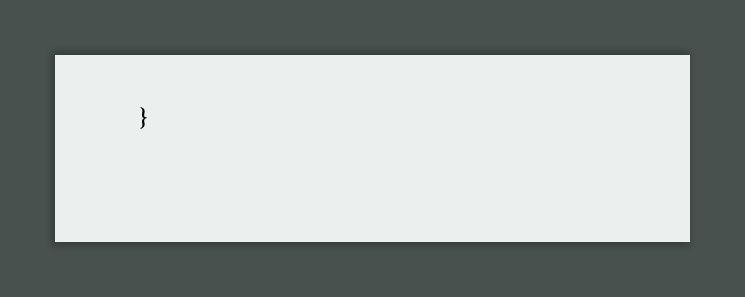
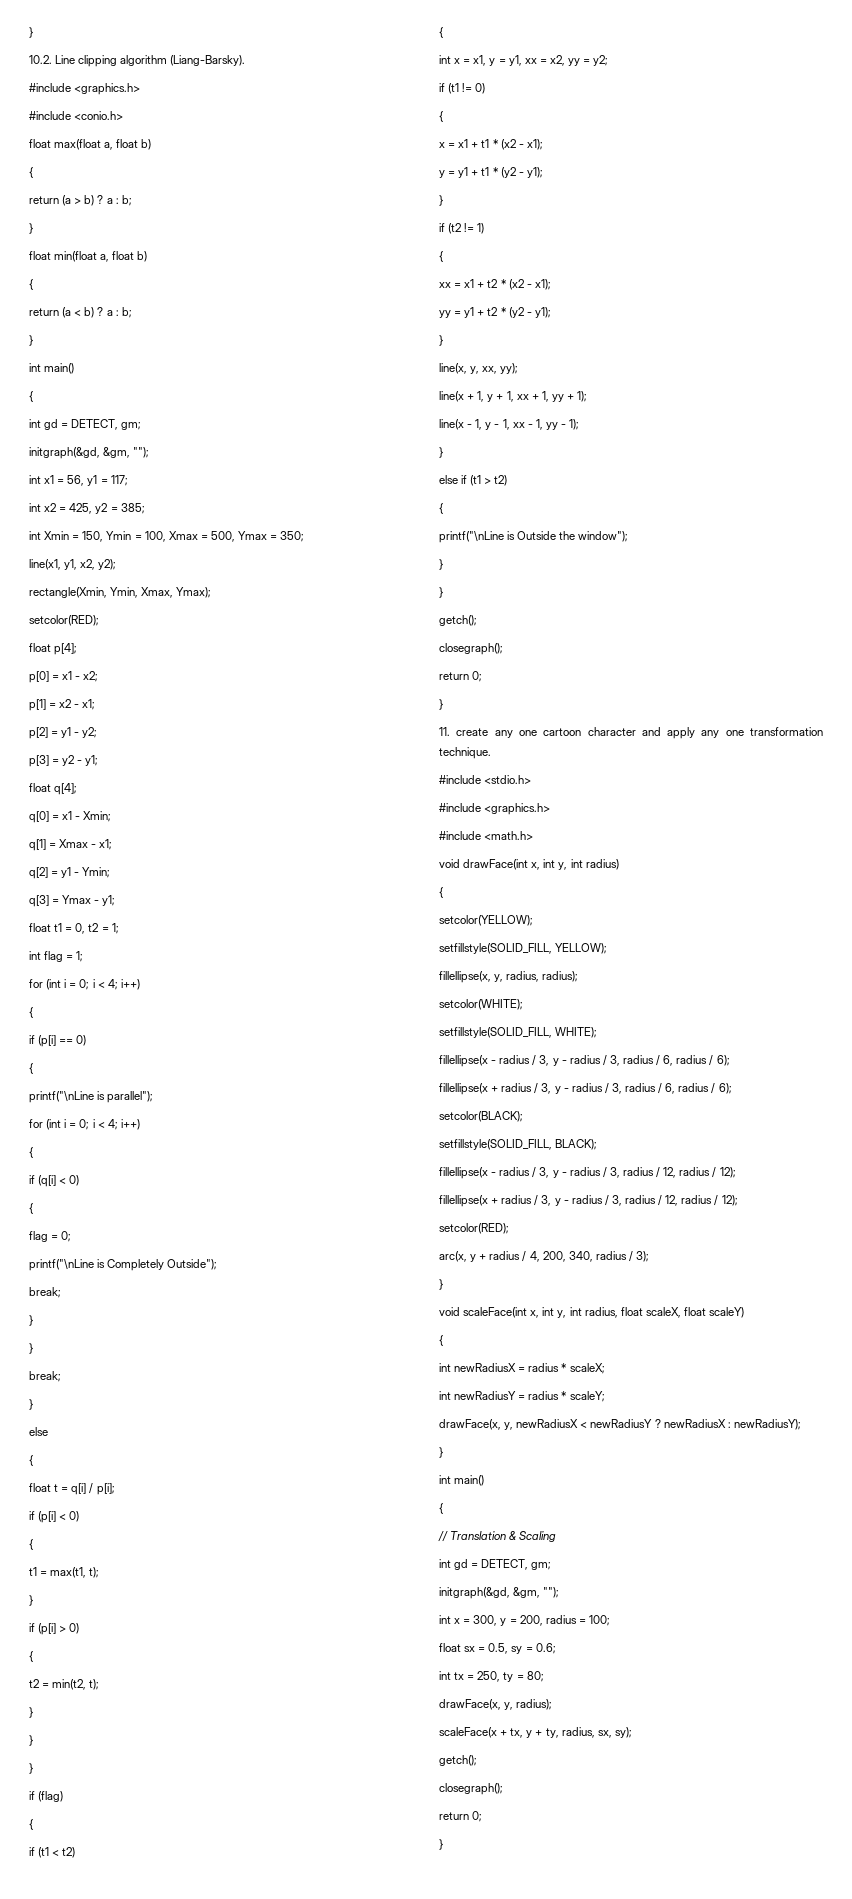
[140,107,148,129] } -> [29,27,33,38] [29,55,246,67] [29,83,141,95] [29,111,124,120] [29,139,152,150] [29,167,33,178] [29,195,132,206] [29,223,33,234] [29,251,148,262] [29,279,33,290] [29,307,132,318] [29,335,33,346] [29,363,75,374] [29,391,33,402] [29,419,142,430] [29,447,150,459] [29,475,128,486] [29,503,145,514] [29,531,305,542] [29,559,117,570] [29,587,212,598] [29,615,99,626] [29,643,78,655] [29,671,99,683] [29,699,96,711] [29,727,98,739] [29,755,99,767] [29,783,78,795] [29,811,112,823] [29,839,113,851] [29,867,111,879] [29,895,116,907] [29,923,119,934] [29,951,84,962] [29,979,140,990] [29,1007,33,1018] [29,1035,87,1047] [29,1063,33,1074] [29,1091,154,1103] [29,1119,140,1130] [29,1147,33,1158] [29,1175,80,1187] [29,1203,33,1214] [29,1231,72,1242] [29,1259,218,1271] [29,1287,61,1298] [29,1315,33,1326] [29,1343,33,1354] [29,1371,61,1382] [29,1399,33,1410] [29,1427,48,1436] [29,1455,33,1466] [29,1483,115,1495] [29,1511,80,1523] [29,1539,33,1550] [29,1567,100,1578] [29,1595,33,1606] [29,1623,80,1635] [29,1651,33,1662] [29,1679,100,1690] [29,1707,33,1718] [29,1735,33,1746] [29,1763,33,1774] [29,1791,64,1802] [29,1819,33,1830] [29,1847,76,1858] [439,27,443,38] [439,55,609,66] [439,83,486,94] [439,111,443,122] [439,139,543,150] [439,167,543,178] [439,195,443,206] [439,223,485,234] [439,251,443,262] [439,279,551,290] [439,307,551,318] [439,335,443,346] [439,363,519,374] [439,391,588,402] [439,419,580,430] [439,447,443,458] [439,475,508,486] [439,503,443,514] [439,531,629,543] [439,559,443,570] [439,587,443,598] [439,615,477,626] [439,643,503,655] [439,671,483,682] [439,699,443,710] [439,727,823,739] [439,747,491,759] [439,775,532,784] [439,803,551,815] [439,831,534,840] [439,859,619,870] [439,887,443,898] [439,915,533,926] [439,943,608,954] [439,971,579,983] [439,999,523,1010] [439,1027,598,1038] [439,1055,730,1067] [439,1083,732,1095] [439,1111,523,1122] [439,1139,598,1150] [439,1167,736,1179] [439,1195,738,1207] [439,1223,509,1234] [439,1251,650,1262] [439,1279,443,1290] [439,1307,745,1318] [439,1335,443,1346] [439,1363,605,1374] [439,1391,605,1402] [439,1419,801,1430] [439,1447,443,1458] [439,1475,485,1486] [439,1503,443,1514] [438,1531,557,1542] [439,1559,552,1570] [439,1587,560,1599] [439,1615,610,1626] [439,1643,556,1654] [439,1671,544,1682] [439,1699,553,1710] [439,1727,632,1738] [439,1755,477,1766] [439,1783,503,1795] [439,1811,483,1822] [439,1839,443,1850] } // 10.2. Line clipping algorithm (Liang-Barsky). // #include <graphics.h> // #include <conio.h> // float max(float a, float b) // { // return (a > b) ? a : b; // } // float min(float a, float b) // { // return (a < b) ? a : b; // } // int main() // { // int gd = DETECT, gm; // initgraph(&gd, &gm, ""); // int x1 = 56, y1 = 117; // int x2 = 425, y2 = 385; // int Xmin = 150, Ymin = 100, Xmax = 500, Ymax = 350; // line(x1, y1, x2, y2); // rectangle(Xmin, Ymin, Xmax, Ymax); // setcolor(RED); // float p[4]; // p[0] = x1 - x2; // p[1] = x2 - x1; // p[2] = y1 - y2; // p[3] = y2 - y1; // float q[4]; // q[0] = x1 - Xmin; // q[1] = Xmax - x1; // q[2] = y1 - Ymin; // q[3] = Ymax - y1; // float t1 = 0, t2 = 1; // int flag = 1; // for (int i = 0; i < 4; i++) // { // if (p[i] == 0) // { // printf("\nLine is parallel"); // for (int i = 0; i < 4; i++) // { // if (q[i] < 0) // { // flag = 0; // printf("\nLine is Completely Outside"); // break; // } // } // break; // } // else // { // float t = q[i] / p[i]; // if (p[i] < 0) // { // t1 = max(t1, t); // } // if (p[i] > 0) // { // t2 = min(t2, t); // } // } // } // if (flag) // { // if (t1 < t2) // { // int x = x1, y = y1, xx = x2, yy = y2; // if (t1 != 0) // { // x = x1 + t1 * (x2 - x1); // y = y1 + t1 * (y2 - y1); // } // if (t2 != 1) // { // xx = x1 + t2 * (x2 - x1); // yy = y1 + t2 * (y2 - y1); // } // line(x, y, xx, yy); // line(x + 1, y + 1, xx + 1, yy + 1); // line(x - 1, y - 1, xx - 1, yy - 1); // } // else if (t1 > t2) // { // printf("\nLine is Outside the window"); // } // } // getch(); // closegraph(); // return 0; // } // 11. create any one cartoon character and apply any one transformation technique. // #include <stdio.h> // #include <graphics.h> // #include <math.h> // void drawFace(int x, int y, int radius) // { // setcolor(YELLOW); // setfillstyle(SOLID_FILL, YELLOW); // fillellipse(x, y, radius, radius); // setcolor(WHITE); // setfillstyle(SOLID_FILL, WHITE); // fillellipse(x - radius / 3, y - radius / 3, radius / 6, radius / 6); // fillellipse(x + radius / 3, y - radius / 3, radius / 6, radius / 6); // setcolor(BLACK); // setfillstyle(SOLID_FILL, BLACK); // fillellipse(x - radius / 3, y - radius / 3, radius / 12, radius / 12); // fillellipse(x + radius / 3, y - radius / 3, radius / 12, radius / 12); // setcolor(RED); // arc(x, y + radius / 4, 200, 340, radius / 3); // } // void scaleFace(int x, int y, int radius, float scaleX, float scaleY) // { // int newRadiusX = radius * scaleX; // int newRadiusY = radius * scaleY; // drawFace(x, y, newRadiusX < newRadiusY ? newRadiusX : newRadiusY); // } // int main() // { // // Translation & Scaling // int gd = DETECT, gm; // initgraph(&gd, &gm, ""); // int x = 300, y = 200, radius = 100; // float sx = 0.5, sy = 0.6; // int tx = 250, ty = 80; // drawFace(x, y, radius); // scaleFace(x + tx, y + ty, radius, sx, sy); // getch(); // closegraph(); // return 0; // }

